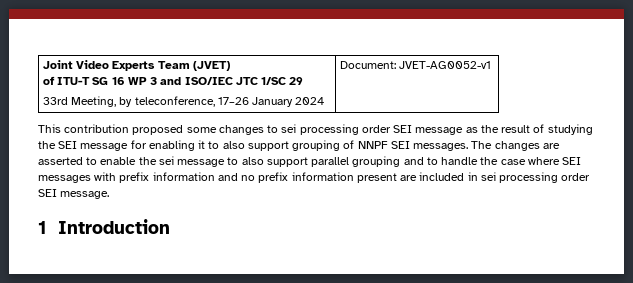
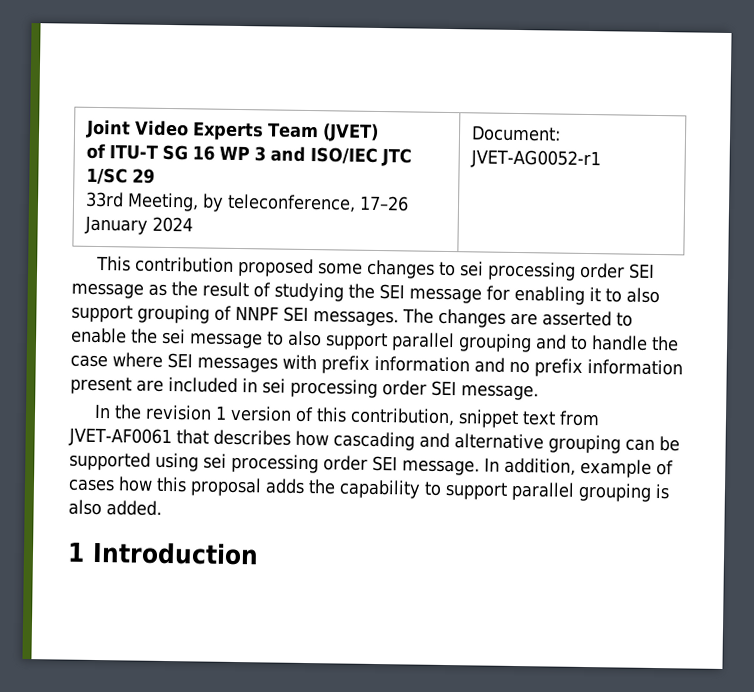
[399,61,492,69] JVET-AG0052-v1 -> [470,149,602,170] JVET-AG0052-r1
(110, 195) none -> [93,403,600,429] [68,427,680,454] [69,451,674,478] [68,476,670,502] [68,499,162,516] // In the revision 1 version of this contribution, snippet text from JVET-AF0061 that describes how cascading and alternative grouping can be supported using sei processing order SEI message. In addition, example of cases how this proposal adds the capability to support parallel grouping is also added.

